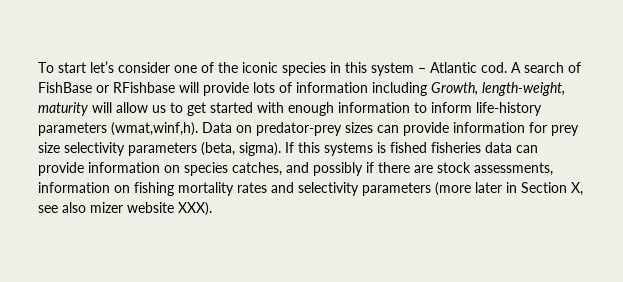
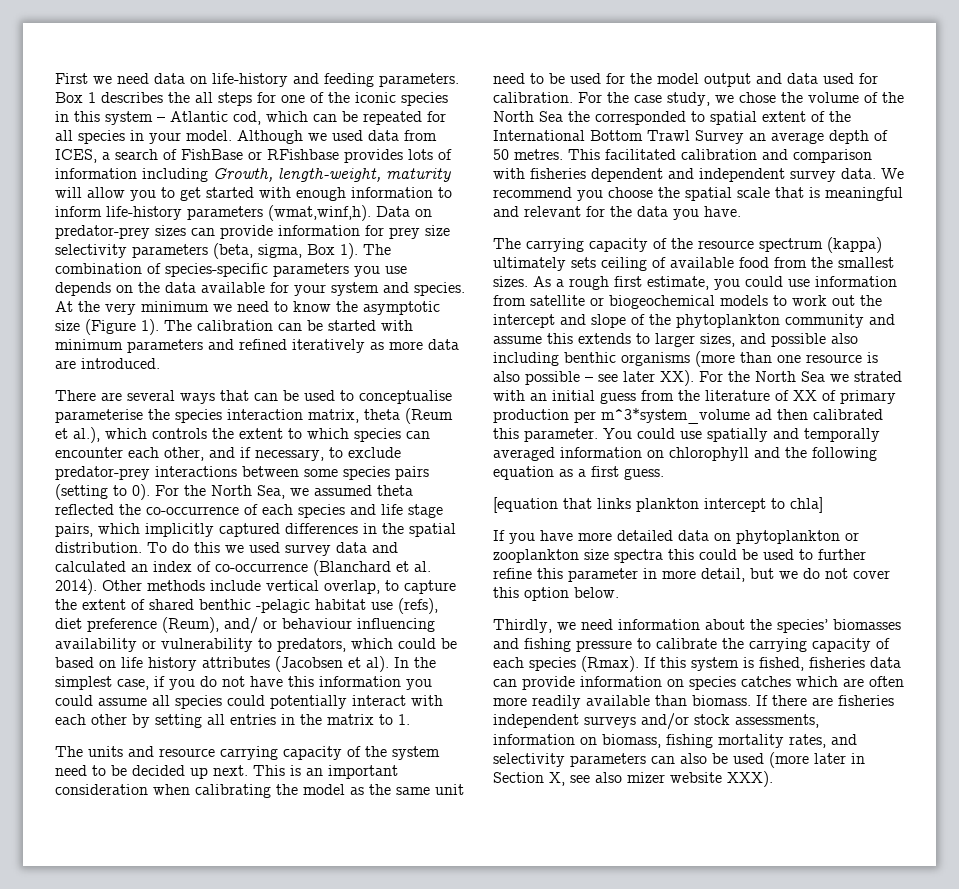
[38,61,170,73] To start let’s consider -> [55,73,459,87] [55,92,276,106] First we need data on life-history and feeding parameters. Box 1 describes the all steps for
[481,62,521,73] cod. A -> [233,111,446,125] [55,130,437,144] [55,149,110,163] cod, which can be repeated for all species in your model. Although we used data from ICES, a
[179,82,249,96] will provide -> [344,149,403,163] provides
[152,105,166,113] us -> [130,190,156,201] you
[239,142,427,156] sigma). If this systems is fished -> [258,243,391,259] [55,263,407,277] [55,282,465,296] [55,301,440,315] [55,319,413,335] [55,339,459,353] [55,358,160,369] [55,390,452,404] [55,408,453,424] [55,427,430,443] [55,447,401,461] [55,466,429,480] [55,484,413,500] [55,504,443,518] [55,523,456,537] [55,542,398,556] [55,560,431,576] [55,579,456,595] [55,598,438,614] [55,617,435,634] [55,638,457,652] [55,656,436,672] [55,676,432,690] [55,695,443,709] [55,714,410,728] [55,746,440,760] [55,765,398,779] [55,784,464,798] [493,73,878,87] [493,92,904,106] [493,111,851,125] [493,130,888,144] [493,149,872,163] [493,168,904,182] [493,187,903,201] [493,206,741,220] [493,237,882,253] [493,257,894,271] [493,276,897,290] [493,295,882,309] [493,314,895,328] [493,333,858,347] [493,351,878,367] [493,370,902,386] [493,390,896,404] [493,408,883,424] [493,428,880,442] [493,447,877,461] [493,466,664,480] [493,497,823,513] [493,530,859,544] [493,549,866,563] [493,568,890,582] [493,587,619,601] [493,619,901,633] [493,638,890,652] [493,656,804,672] sigma, Box 1). The combination of species-specific parameters you use depends on the data available for your system and species. At the very minimum we need to know the asymptotic size (Figure 1). The calibration can be started with minimum parameters and refined iteratively as more data are introduced. // There are several ways that can be used to conceptualise parameterise the species interaction matrix, theta (Reum et al.), which controls the extent to which species can encounter each other, and if necessary, to exclude predator-prey interactions between some species pairs (setting to 0). For the North Sea, we assumed theta reflected the co-occurrence of each species and life stage pairs, which implicitly captured differences in the spatial distribution. To do this we used survey data and calculated an index of co-occurrence (Blanchard et al. 2014). Other methods include vertical overlap, to capture the extent of shared benthic -pelagic habitat use (refs), diet preference (Reum), and/ or behaviour influencing availability or vulnerability to predators, which could be based on life history attributes (Jacobsen et al). In the simplest case, if you do not have this information you could assume all species could potentially interact with each other by setting all entries in the matrix to 1. // The units and resource carrying capacity of the system need to be decided up next. This is an important consideration when calibrating the model as the same unit need to be used for the model output and data used for calibration. For the case study, we chose the volume of the North Sea the corresponded to spatial extent of the International Bottom Trawl Survey an average depth of 50 metres. This facilitated calibration and comparison with fisheries dependent and independent survey data. We recommend you choose the spatial scale that is meaningful and relevant for the data you have. // The carrying capacity of the resource spectrum (kappa) ultimately sets ceiling of available food from the smallest sizes. As a rough first estimate, you could use information from satellite or biogeochemical models to work out the intercept and slope of the phytoplankton community and assume this extends to larger sizes, and possible also including benthic organisms (more than one resource is also possible – see later XX). For the North Sea we strated with an initial guess from the literature of XX of primary production per m^3*system_volume ad then calibrated this parameter. You could use spatially and temporally averaged information on chlorophyll and the following equation as a first guess. // [equation that links plankton intercept to chla] // If you have more detailed data on phytoplankton or zooplankton size spectra this could be used to further refine this parameter in more detail, but we do not cover this option below. // Thirdly, we need information about the species’ biomasses and fishing pressure to calibrate the carrying capacity of each species (Rmax). If this system is fished,
[232,162,433,176] catches, and possibly if there are -> [741,676,904,687] [493,695,894,709] [493,713,689,730] catches which are often more readily available than biomass. If there are fisheries independent surveys and/or
(130, 189) none -> [602,734,661,748] biomass,
[237,182,267,193] rates -> [789,734,826,748] rates,
(431, 189) none -> [651,753,764,764] can also be used

